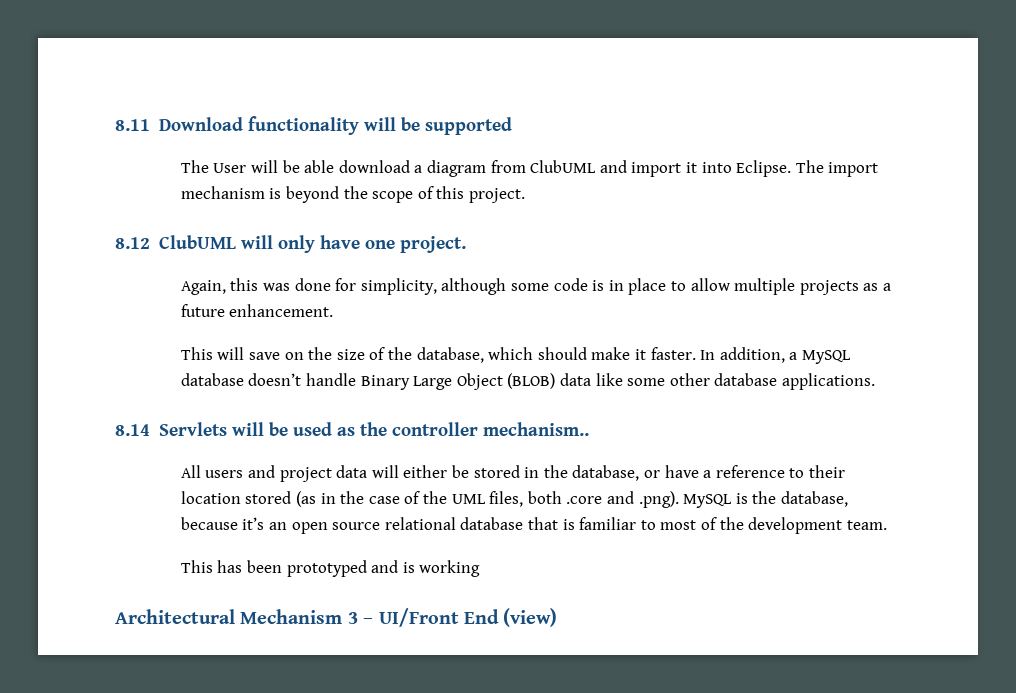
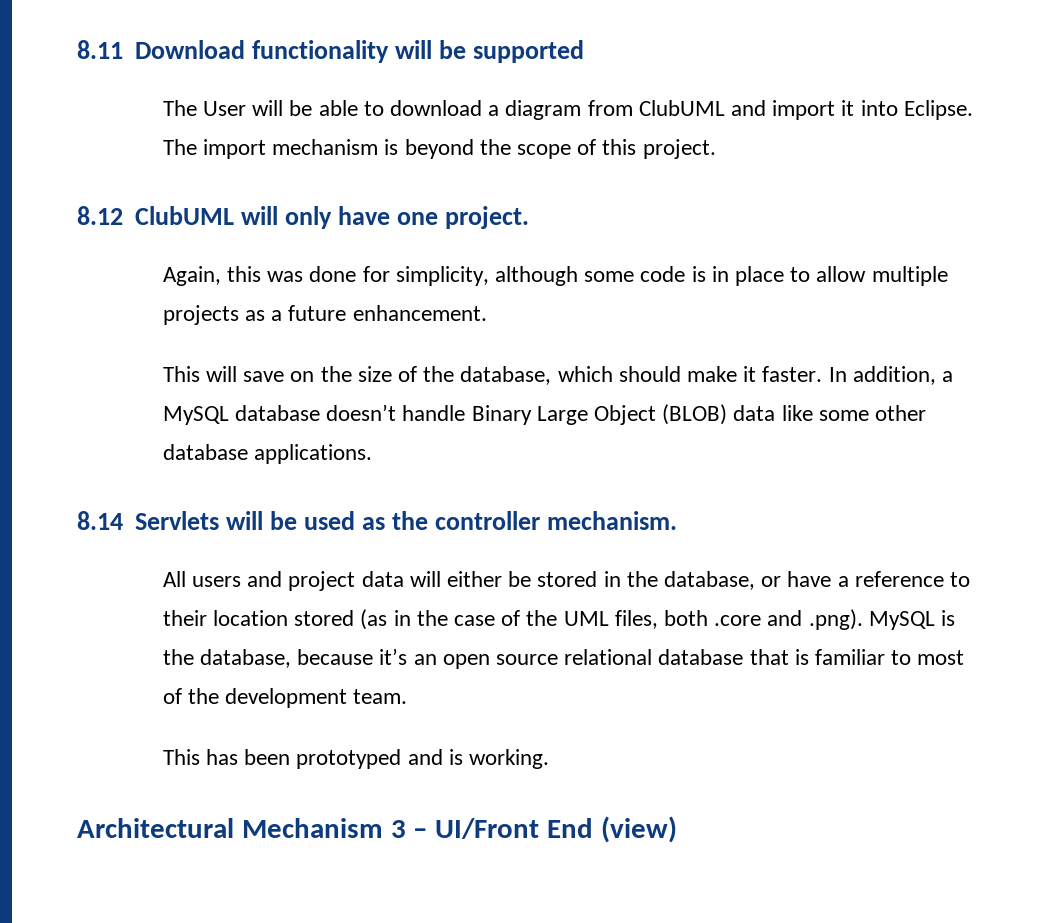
(335, 166) none -> [363,101,384,116] to
[482,422,589,436] mechanism.. -> [546,511,677,530] mechanism.
[419,560,481,577] working -> [468,749,549,769] working.

